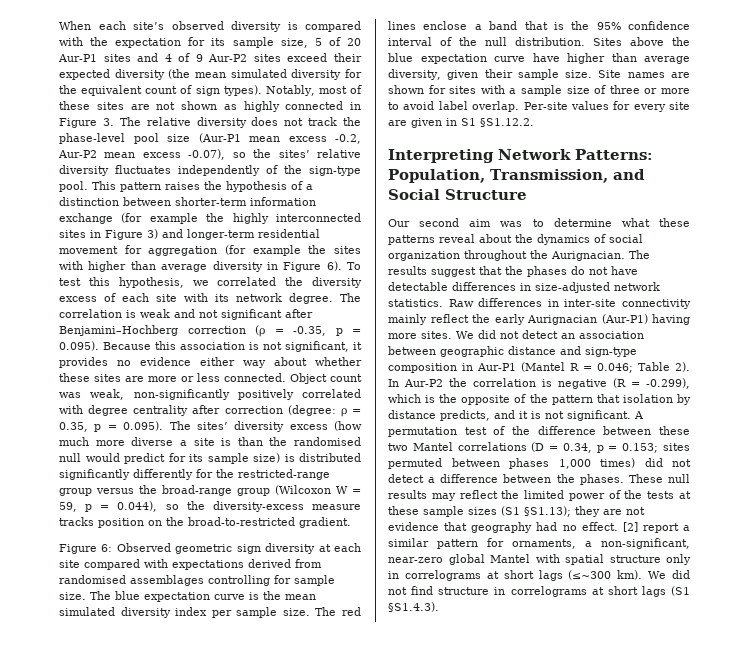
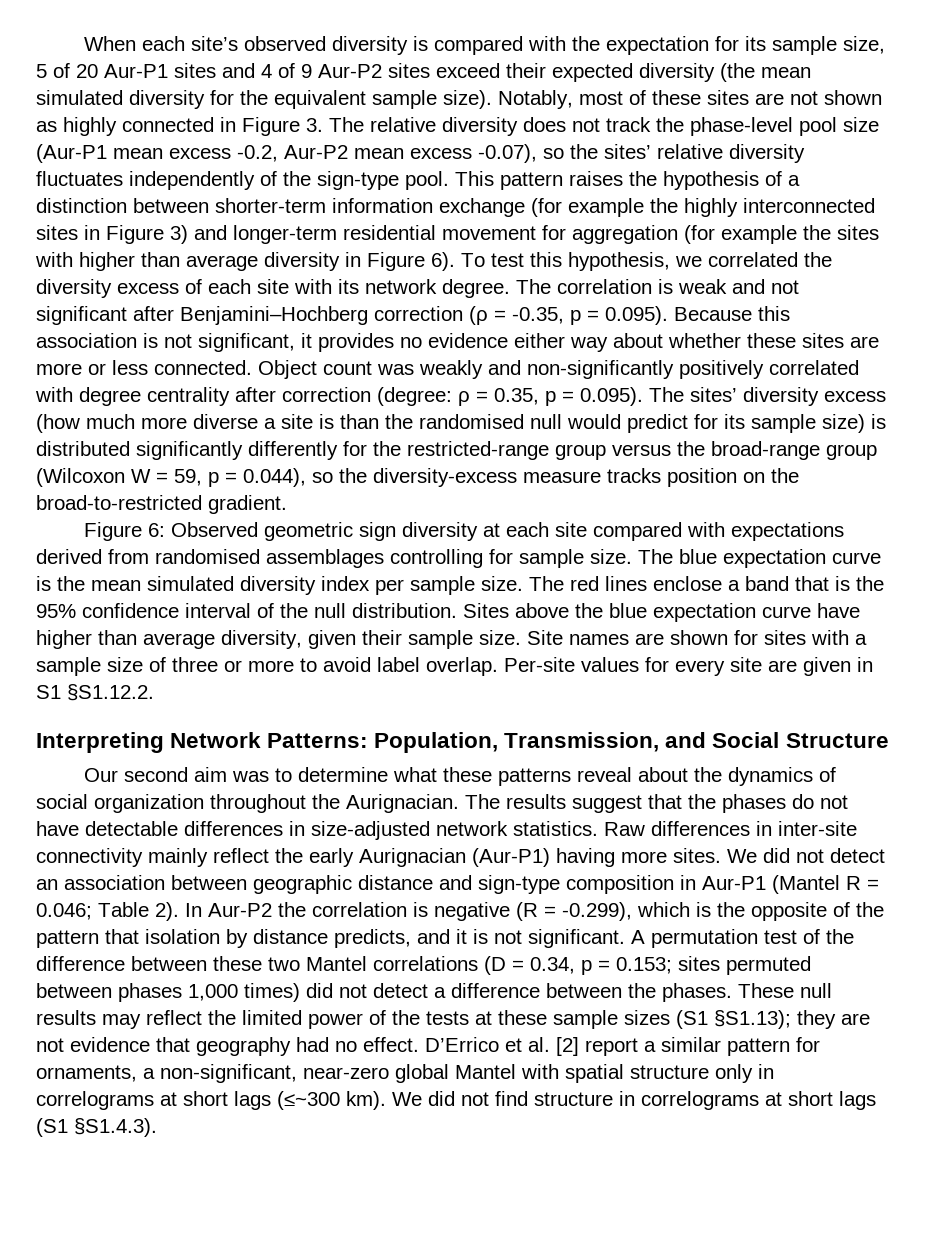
[145,85,262,96] count of sign types). -> [372,90,492,109] sample size).
[90,389,125,400] weak, -> [419,360,521,379] weakly and
(618, 526) none -> [425,1037,550,1052] D’Errico et al.

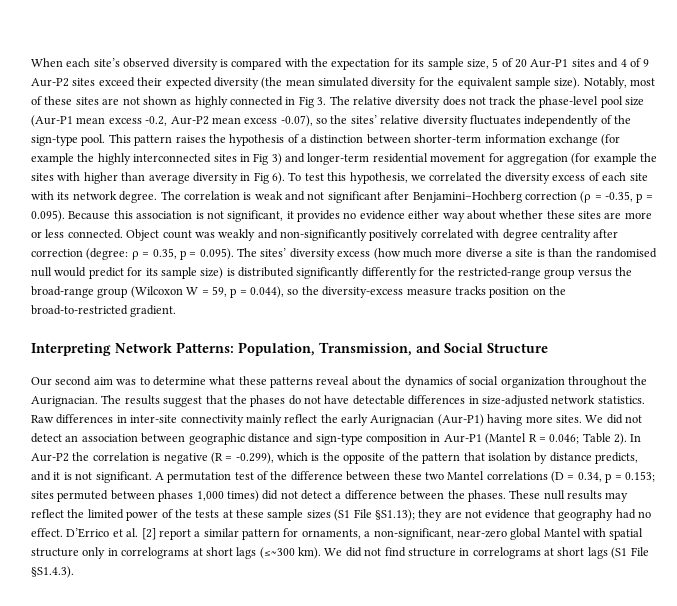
[242,117,300,136] Figure -> [298,96,314,108] Fig
[106,225,164,244] Figure -> [253,153,269,165] Fig
[367,252,425,271] Figure -> [253,172,269,184] Fig
[84,522,845,541] [36,549,881,568] [36,576,884,595] [36,603,860,622] [36,630,867,649] [36,657,873,676] [36,684,154,701] // Figure 6: Observed geometric sign diversity at each site compared with expectations derived from randomised assemblages controlling for sample size. The blue expectation curve is the mean simulated diversity index per sample size. The red lines enclose a band that is the 95% confidence interval of the null distribution. Sites above the blue expectation curve have higher than average diversity, given their sample size. Site names are shown for sites with a sample size of three or more to avoid label overlap. Per-site values for every site are given in S1 §S1.12.2. -> (177, 311) none
(708, 1019) none -> [353,509,372,518] File
(68, 1127) none -> [630,547,649,556] File

